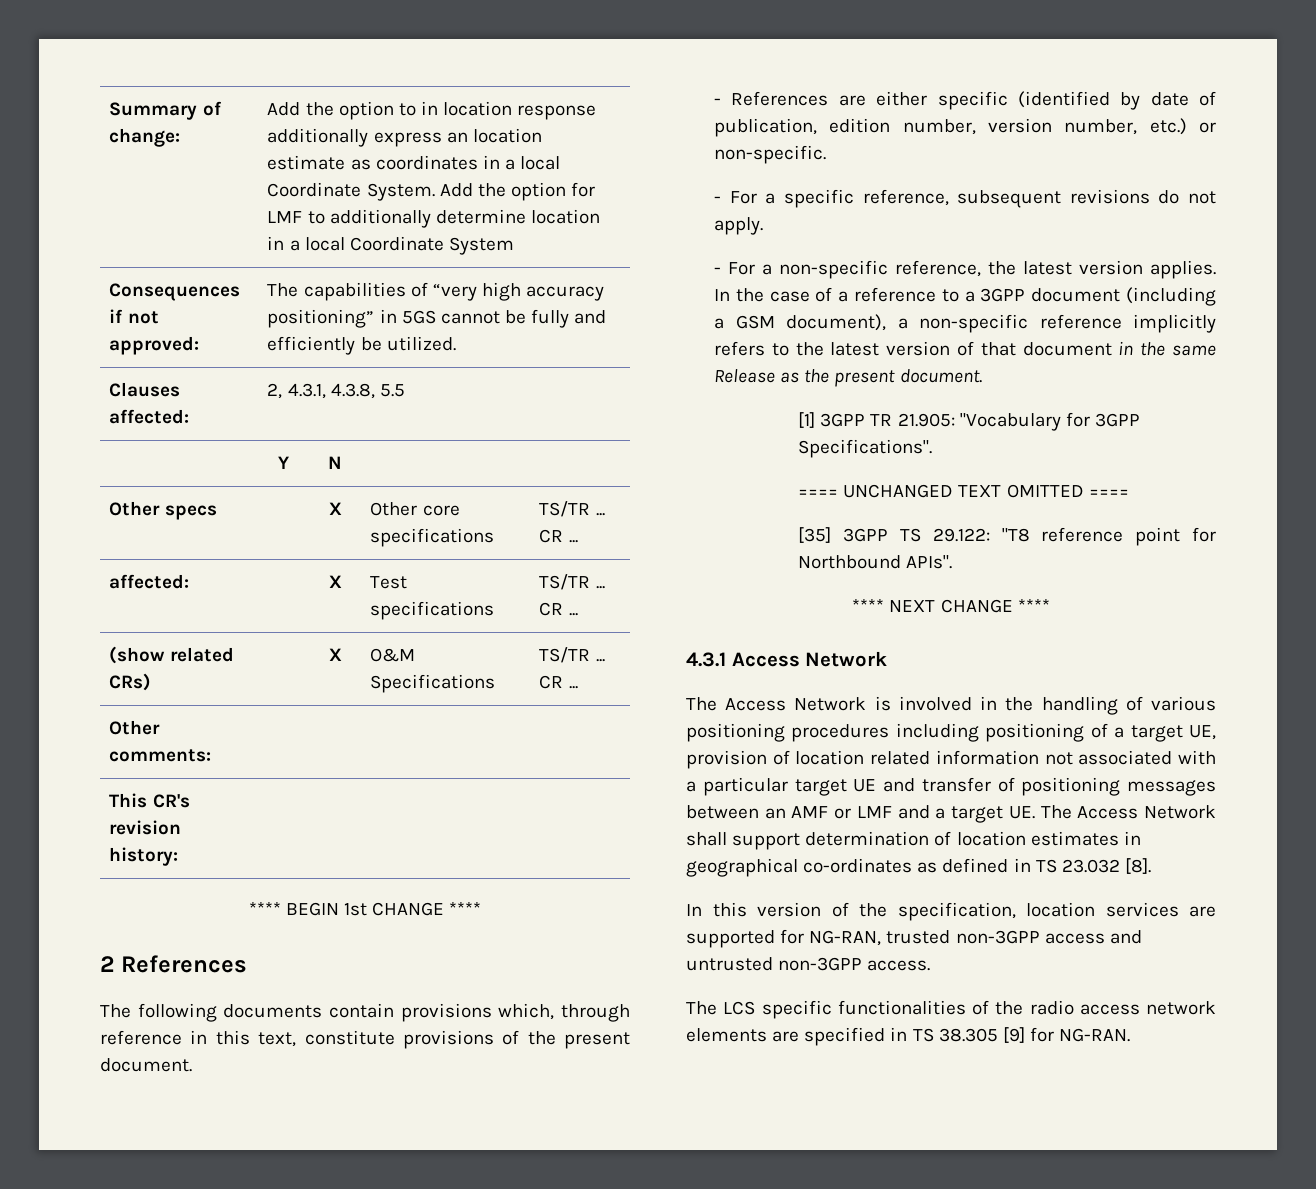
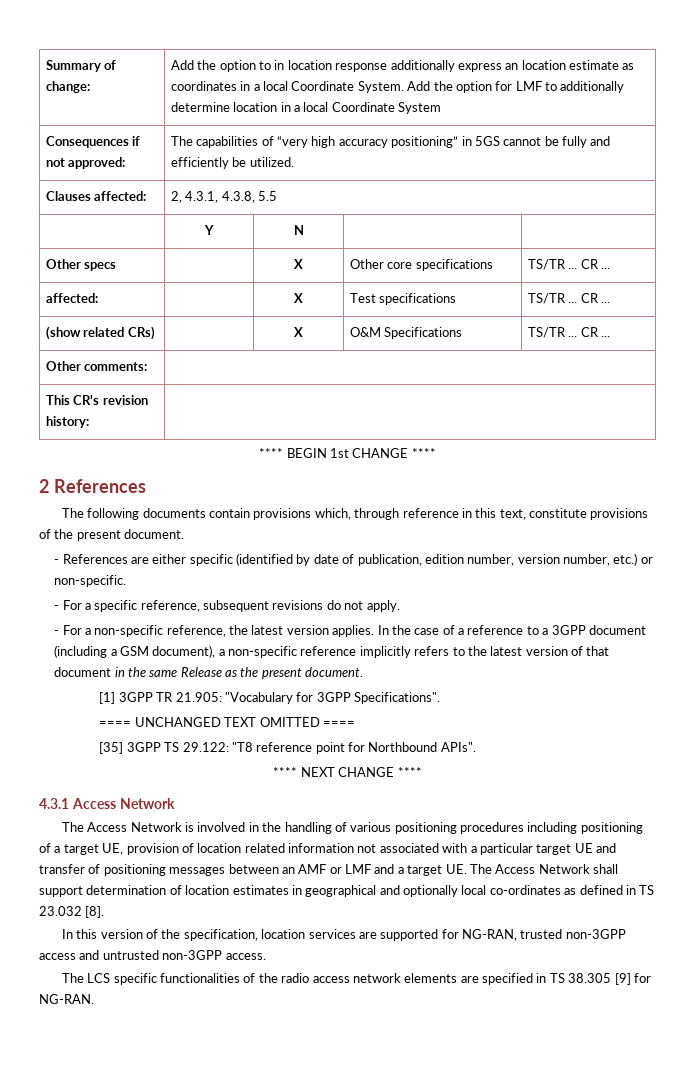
(798, 867) none -> [379,885,487,897] and optionally local

